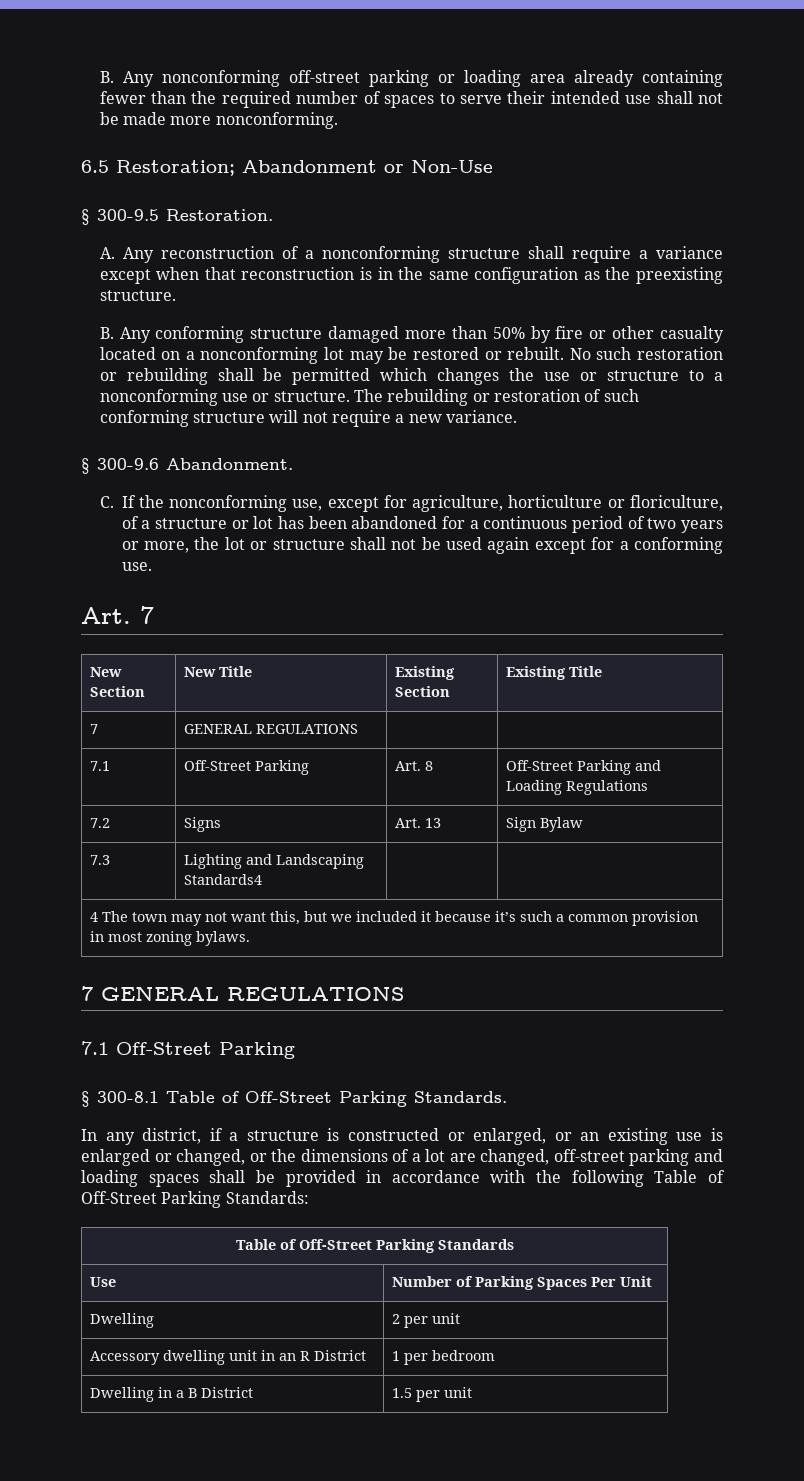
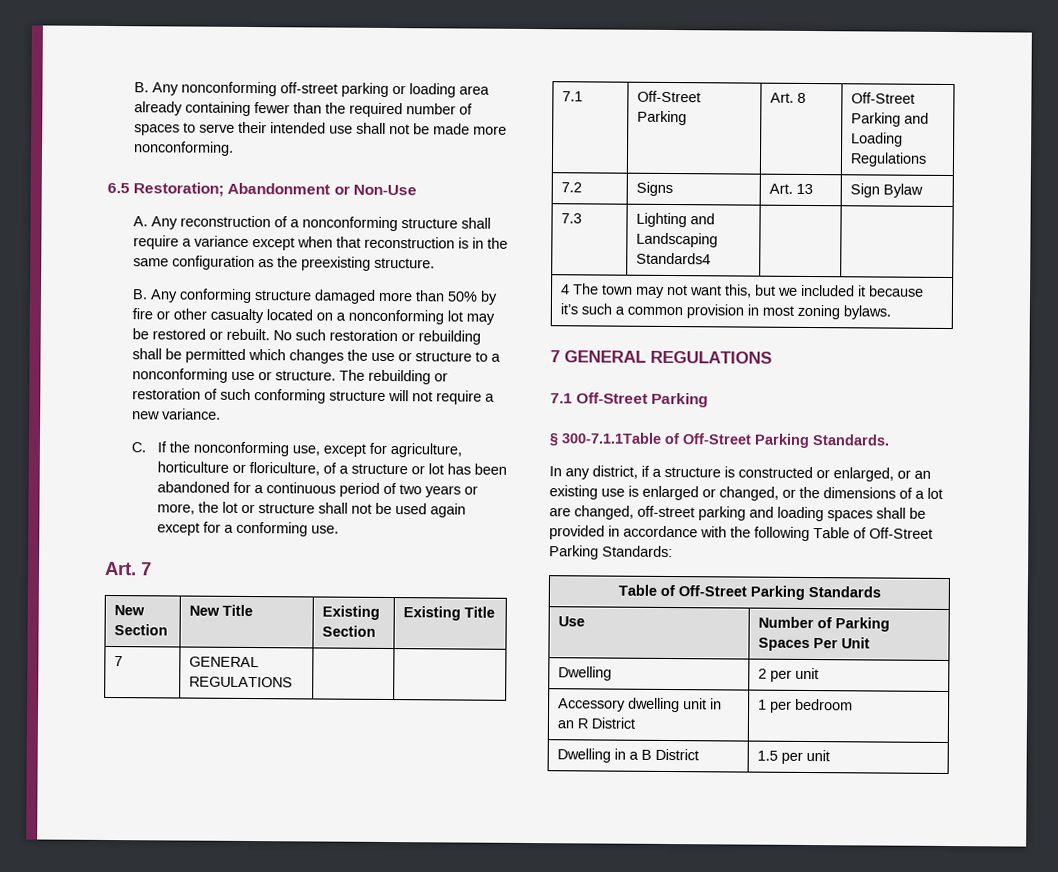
[81,209,273,225] // § 300-9.5 Restoration. -> (417, 190) none
[81,458,293,474] // § 300-9.6 Abandonment. -> (221, 414) none
[97,1091,215,1103] 300-8.1 Table -> [561,432,662,444] 300-7.1.1Table

